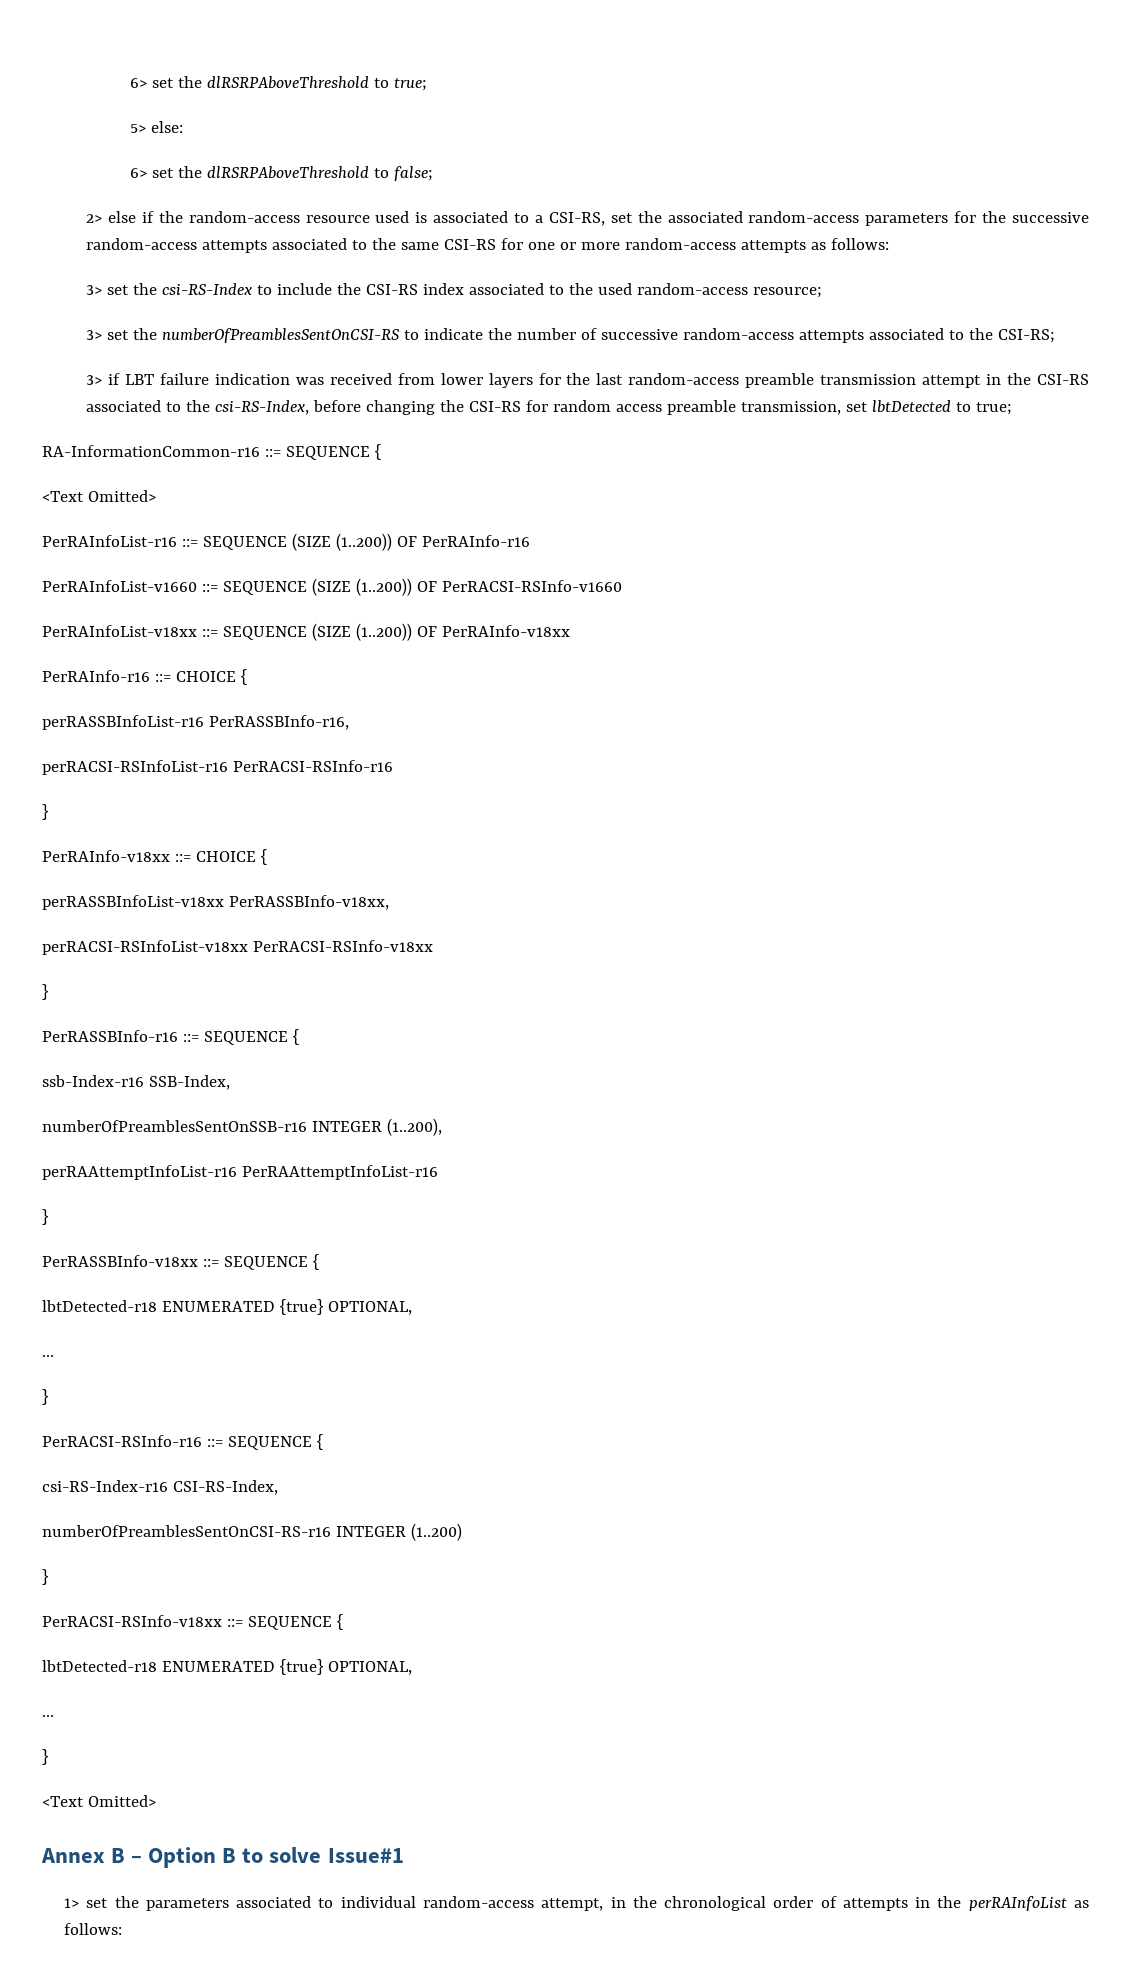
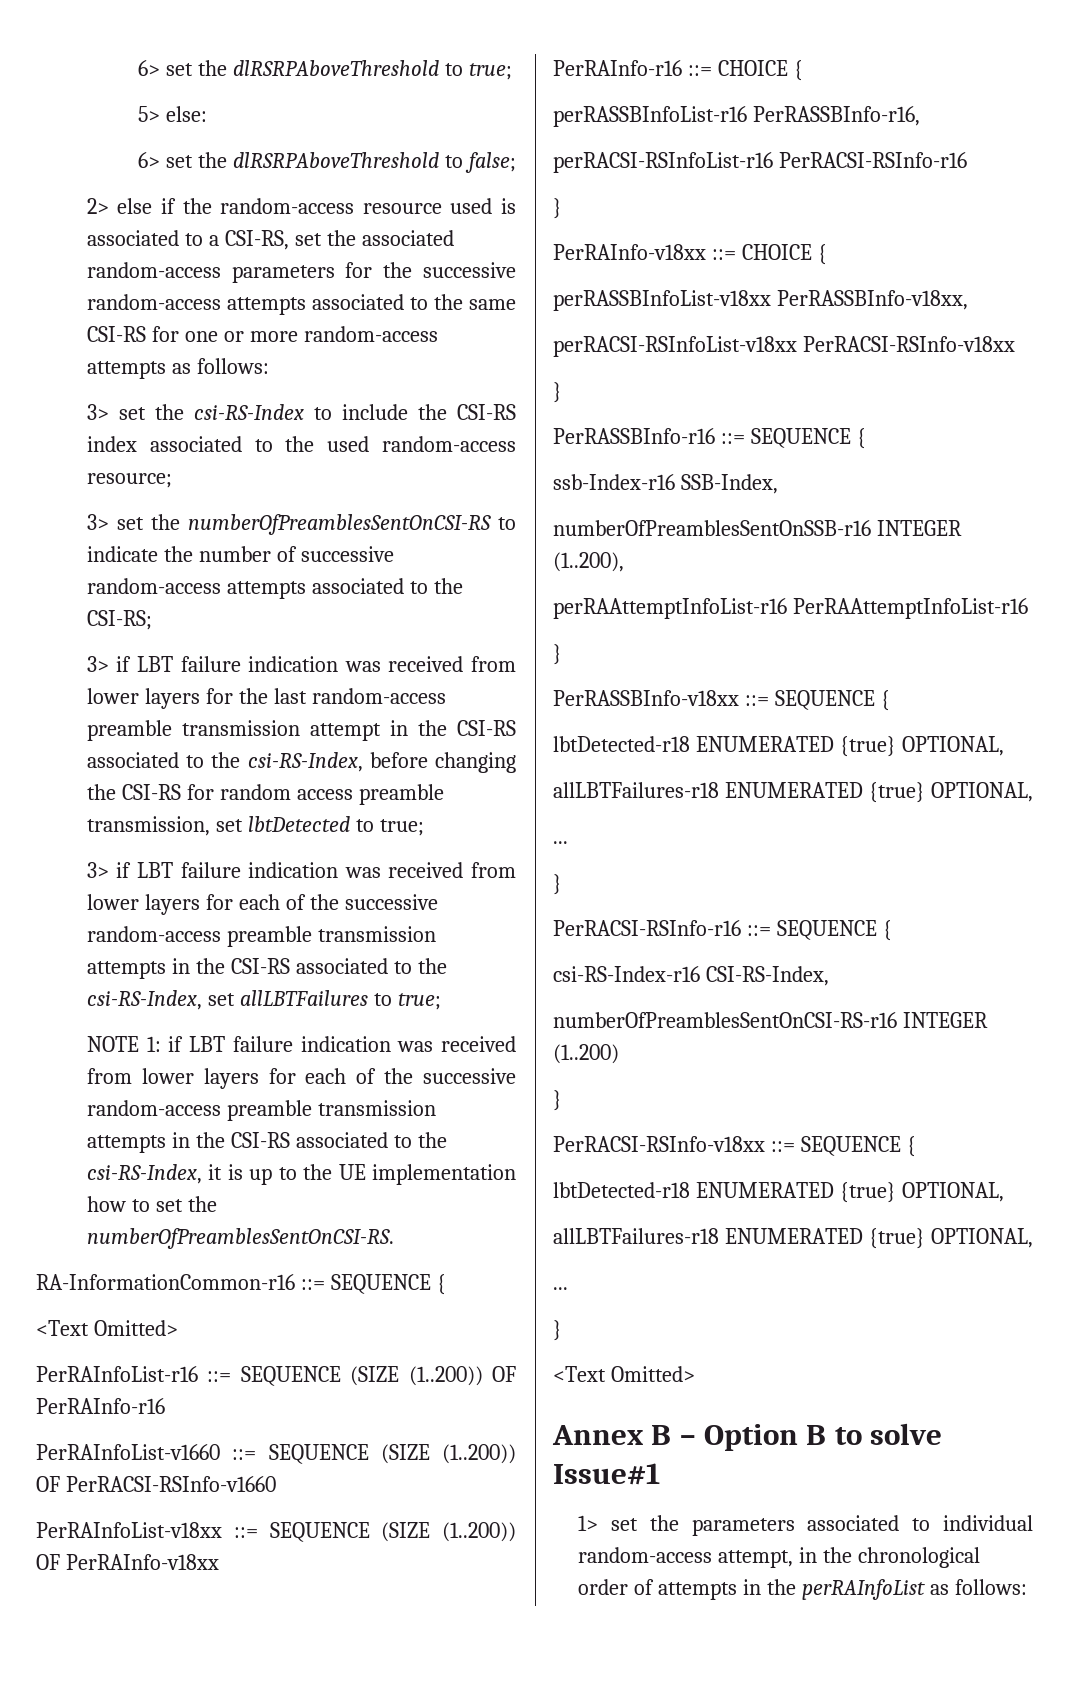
(1013, 408) none -> [86,862,516,878] [86,894,438,915] [86,926,436,947] [86,958,447,979] [86,990,441,1010] [86,1036,516,1052] [86,1068,516,1089] [86,1100,436,1121] [86,1132,447,1153] [86,1164,517,1185] [86,1196,217,1212] [86,1228,394,1249] // 3> if LBT failure indication was received from lower layers for each of the successive random-access preamble transmission attempts in the CSI-RS associated to the csi-RS-Index, set allLBTFailures to true; // NOTE 1: if LBT failure indication was received from lower layers for each of the successive random-access preamble transmission attempts in the CSI-RS associated to the csi-RS-Index, it is up to the UE implementation how to set the numberOfPreamblesSentOnCSI-RS.
(412, 1308) none -> [553,782,1033,803] // allLBTFailures-r18 ENUMERATED {true} OPTIONAL,
(412, 1668) none -> [553,1228,1033,1249] // allLBTFailures-r18 ENUMERATED {true} OPTIONAL,

